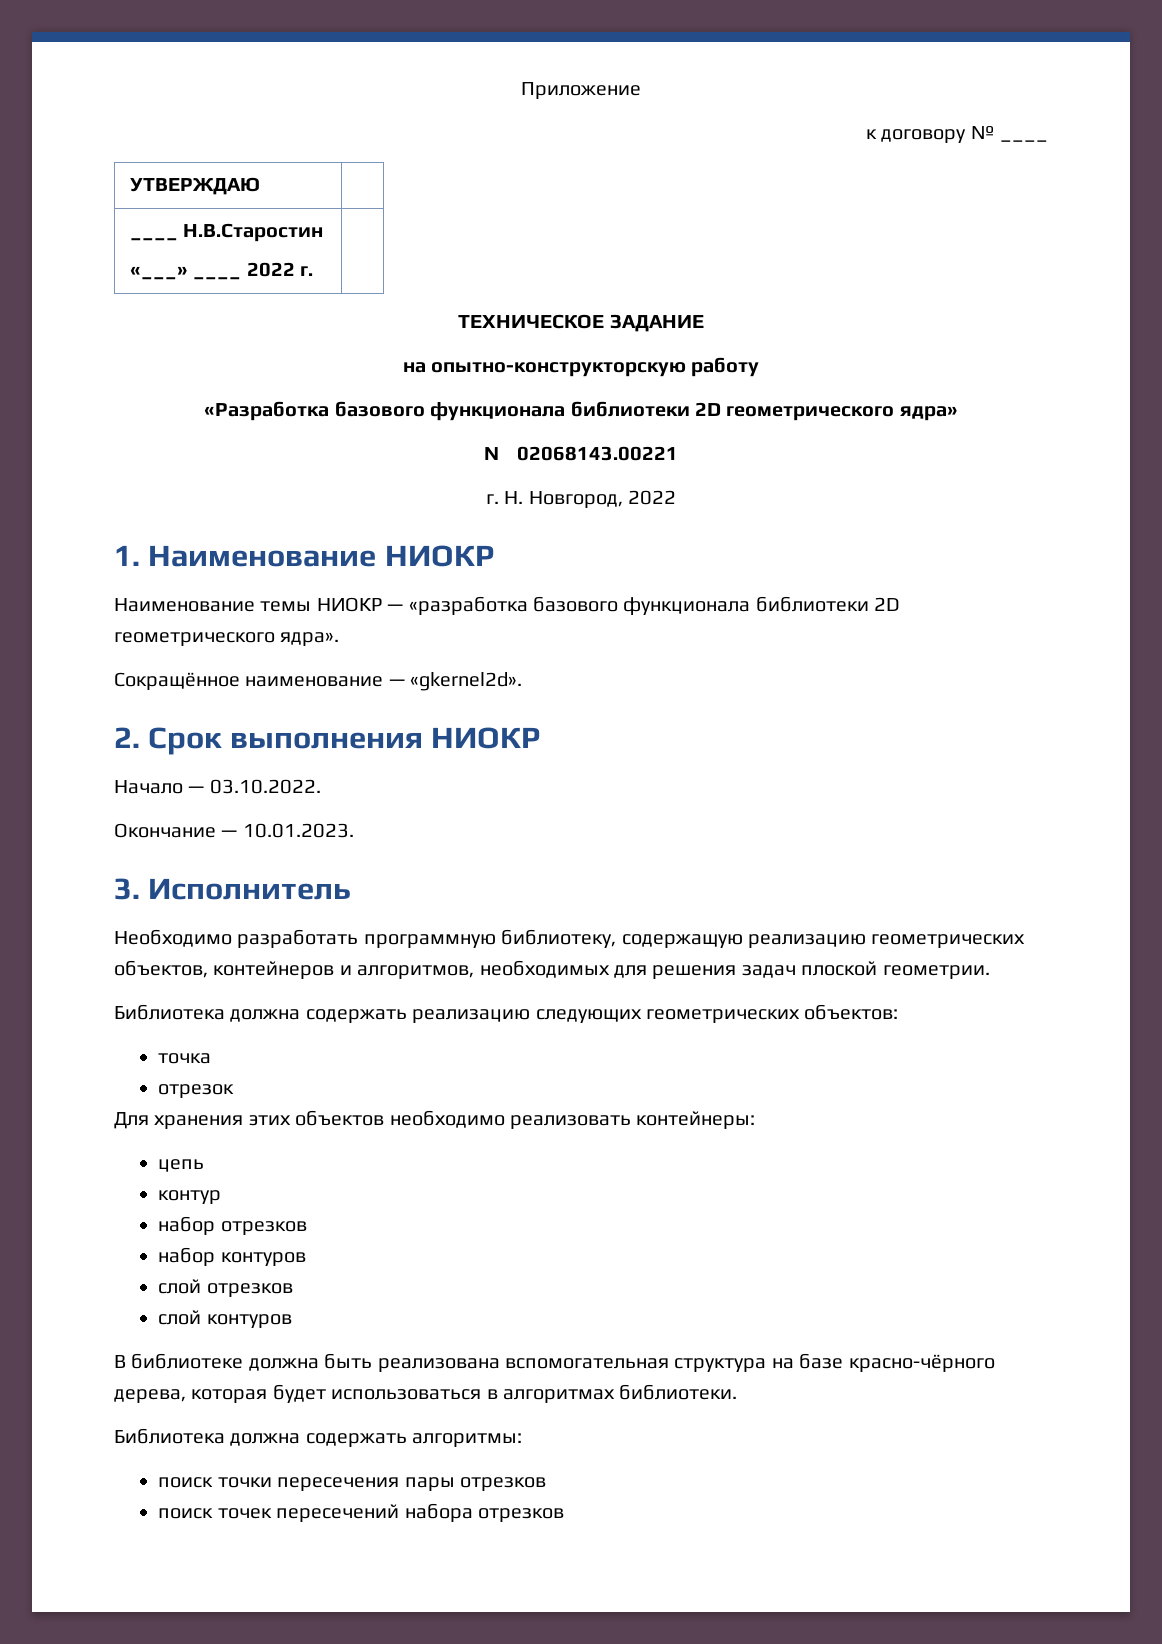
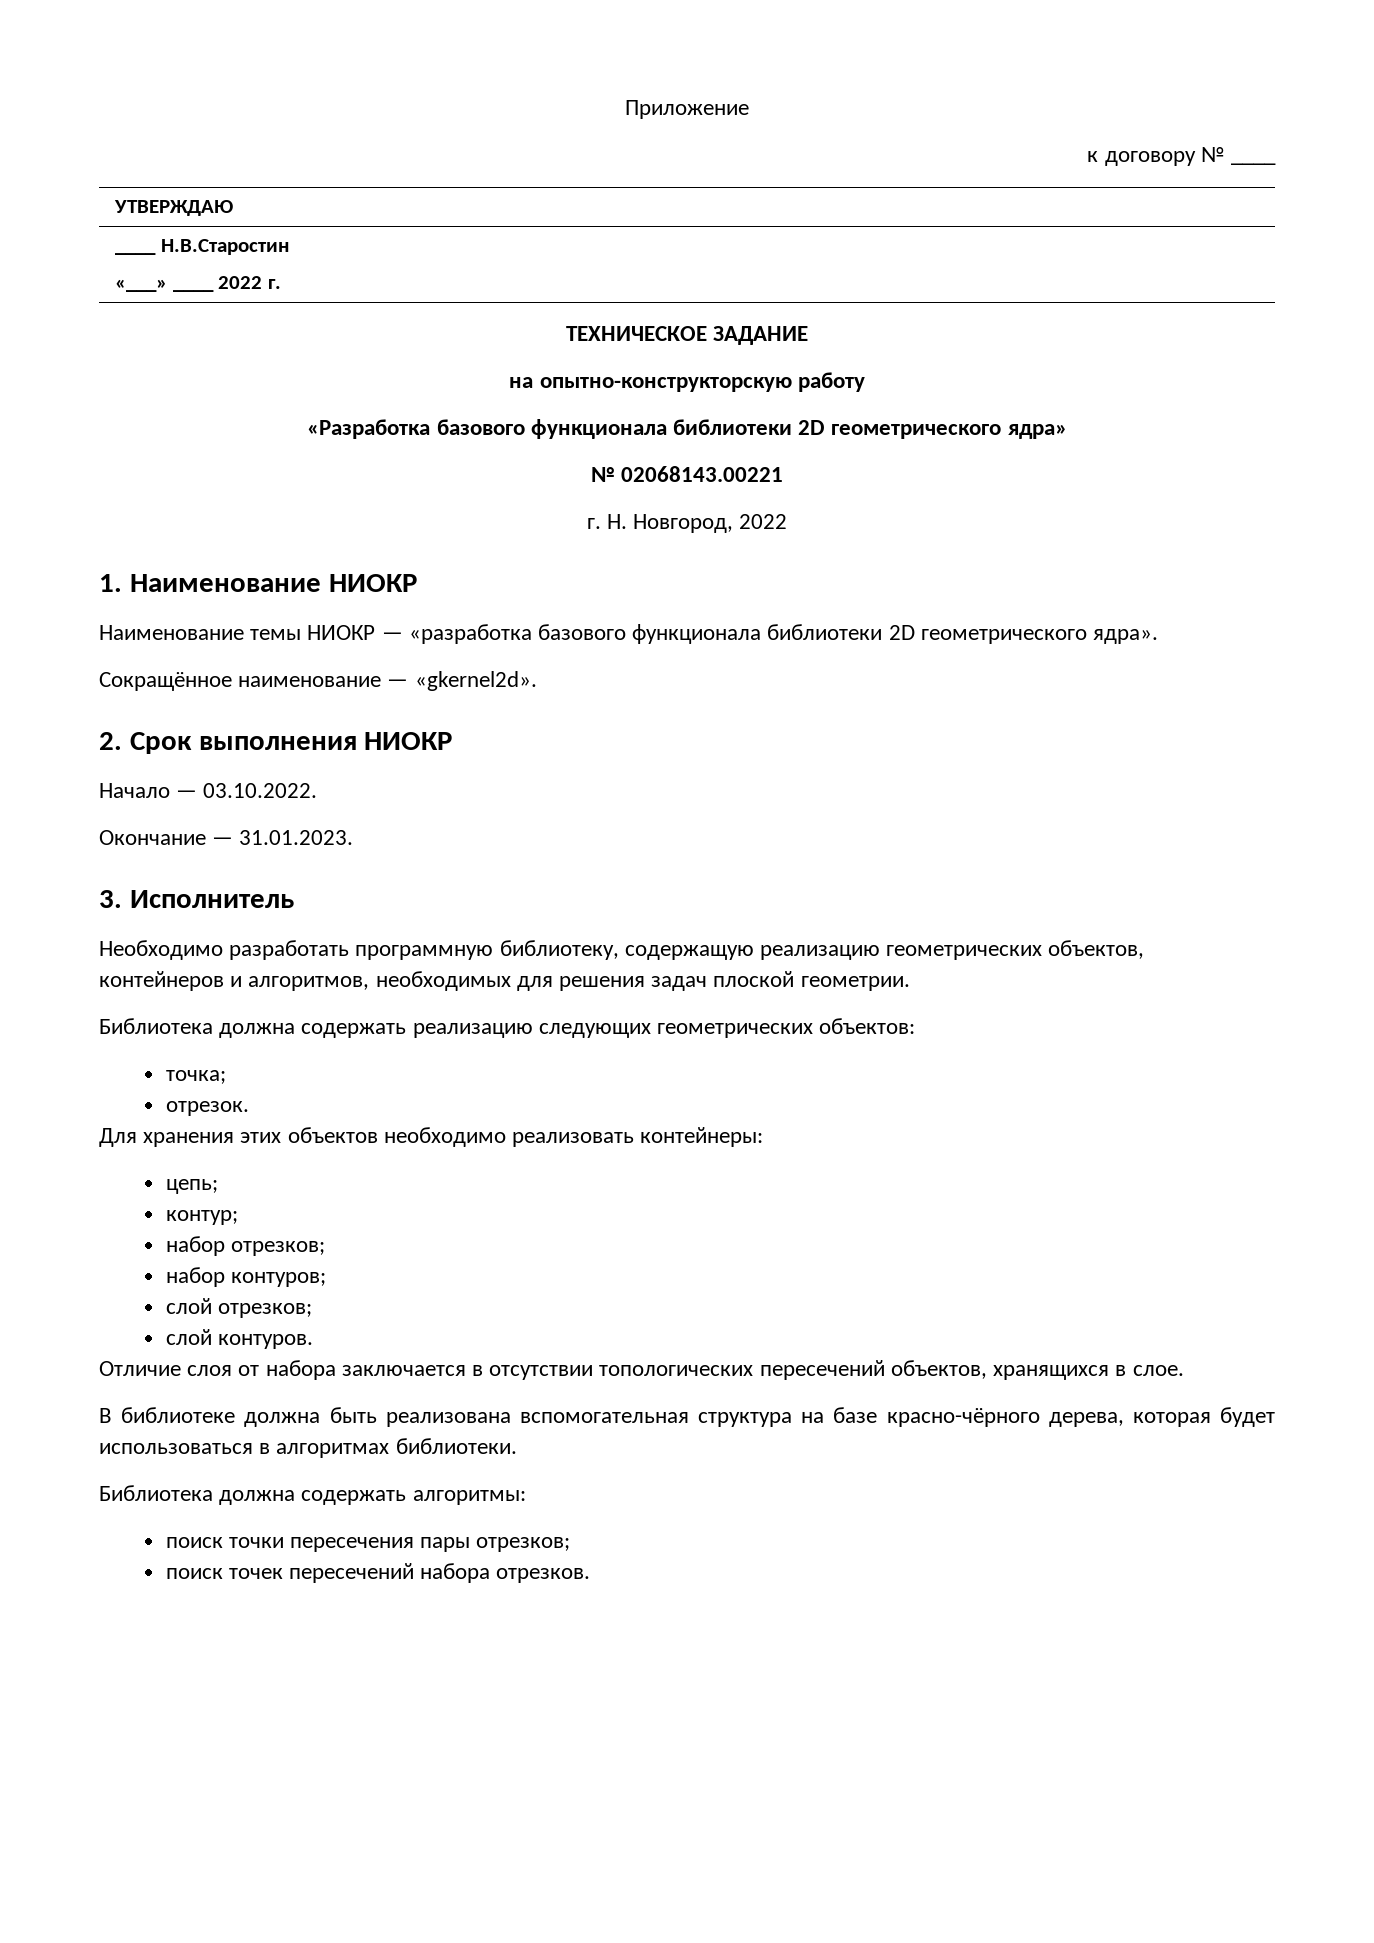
[242,823,354,838] 10.01.2023. -> [239,830,354,845] 31.01.2023.
[158,1053,212,1064] [158,1084,235,1098] точка // отрезок -> [165,1070,226,1084] [165,1101,249,1116] точка; // отрезок.
[158,1159,205,1172] [158,1190,222,1204] [158,1216,307,1235] [158,1247,306,1266] [158,1279,293,1297] [158,1310,292,1328] цепь // контур // набор отрезков // набор контуров // слой отрезков // слой контуров -> [165,1179,218,1194] [165,1210,238,1225] [165,1236,325,1256] [165,1267,326,1287] [165,1298,312,1318] [165,1329,313,1349] [99,1360,1184,1380] цепь; // контур; // набор отрезков; // набор контуров; // слой отрезков; // слой контуров. // Отличие слоя от набора заключается в отсутствии топологических пересечений объектов, хранящихся в слое.
[460,1477,547,1491] отрезков -> [476,1537,571,1552] отрезков;
[478,1508,565,1522] отрезков -> [496,1568,591,1583] отрезков.

